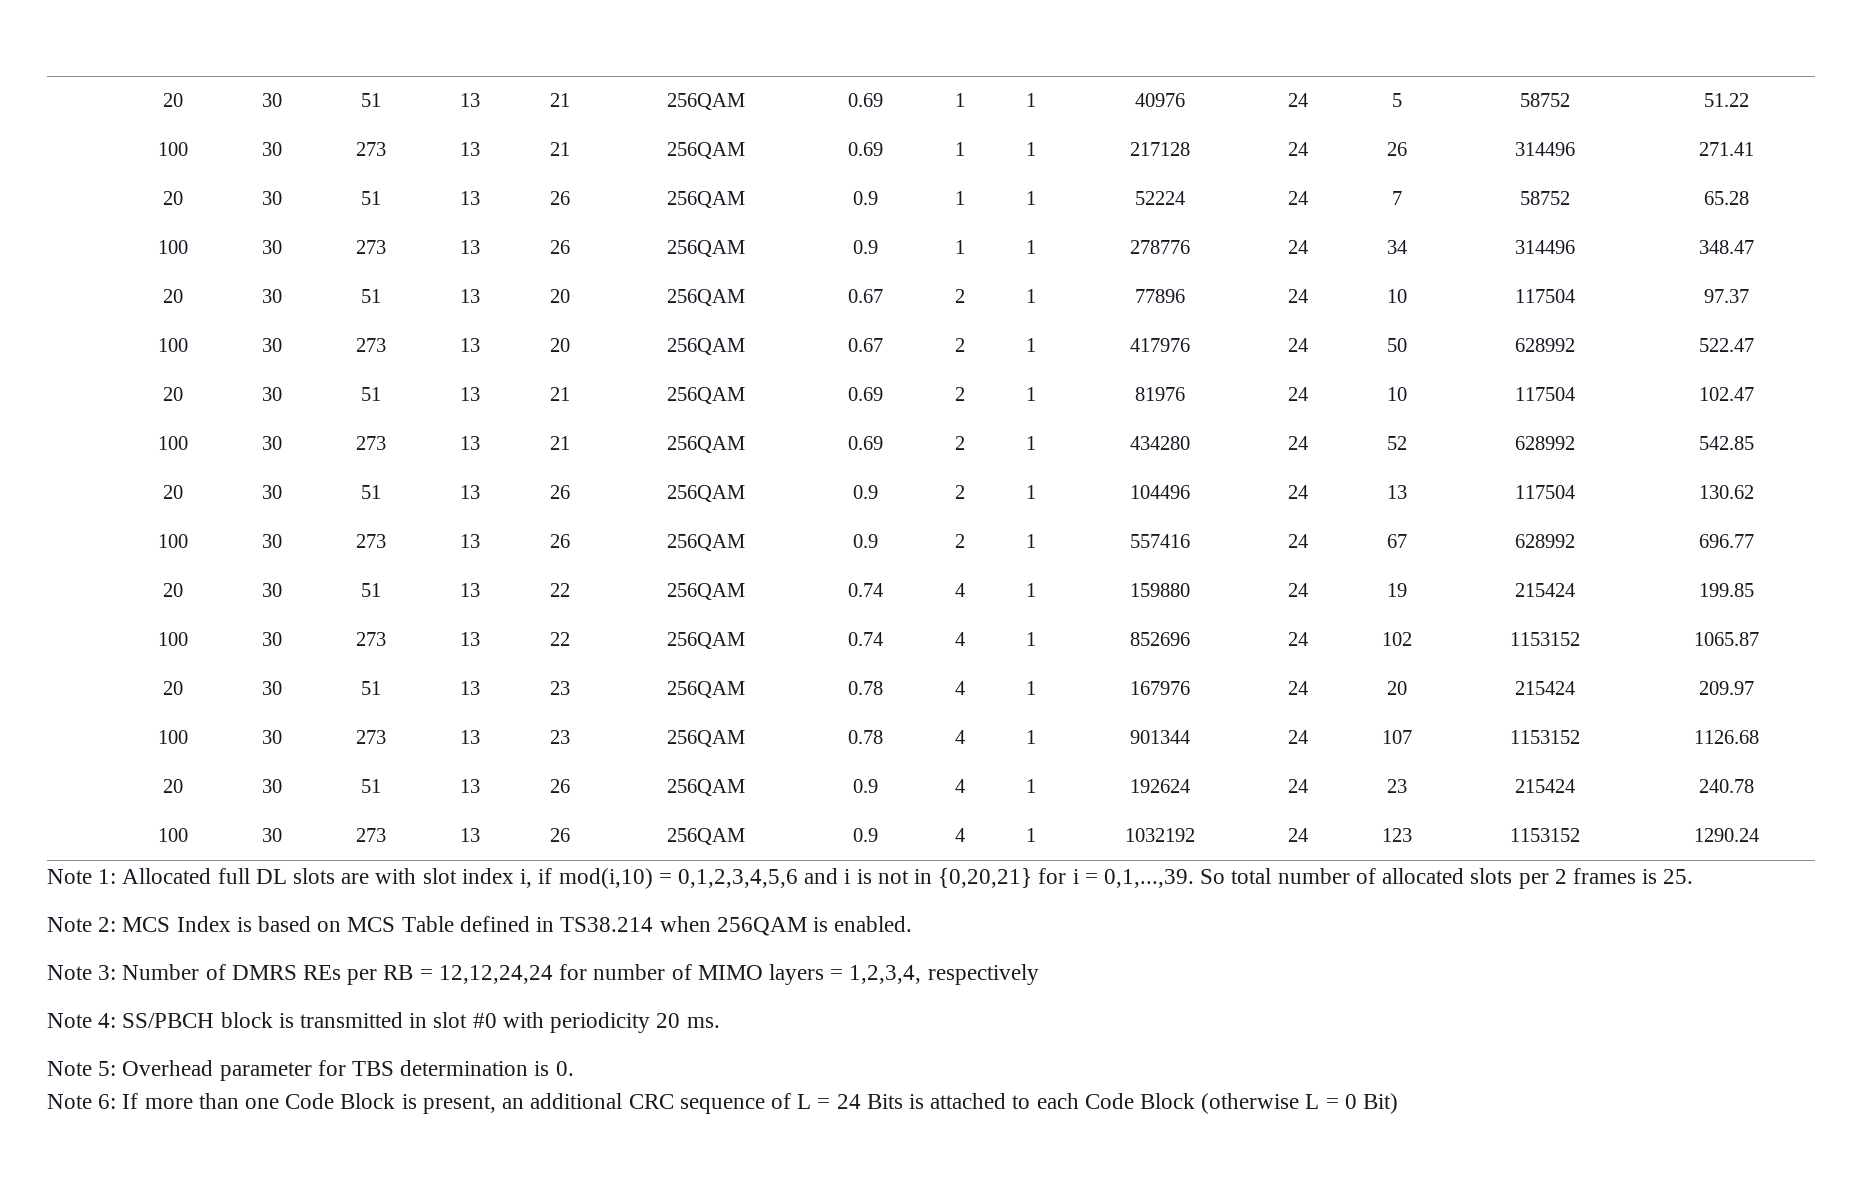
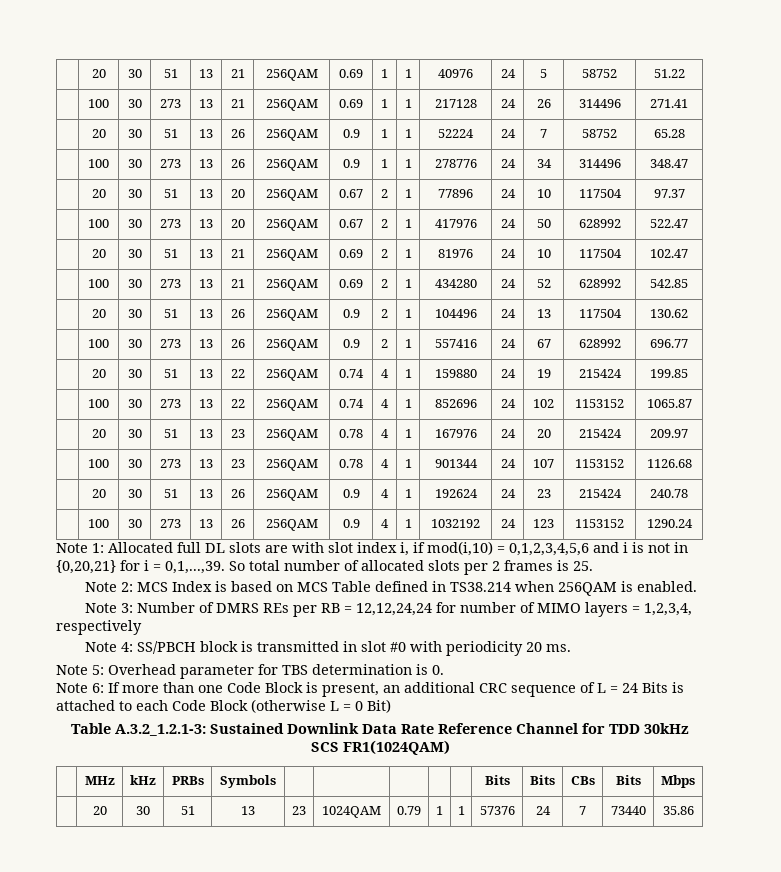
(1399, 1103) none -> [71,723,689,736] [310,740,450,755] [84,776,115,785] [130,775,156,785] [171,776,204,785] [220,775,276,788] [484,775,510,785] [530,775,555,785] [570,776,595,785] [615,775,641,785] [661,775,695,788] [92,806,107,815] [136,806,150,815] [180,806,195,815] [241,806,255,815] [292,806,306,815] [322,806,381,818] [397,806,421,815] [436,806,443,815] [457,806,465,815] [479,806,515,815] [535,806,551,815] [579,806,586,815] [610,806,646,815] [662,806,694,815] // Table A.3.2_1.2.1-3: Sustained Downlink Data Rate Reference Channel for TDD 30kHz SCS FR1(1024QAM) // | MHz | kHz | PRBs | Symbols | | | | | | Bits | Bits | CBs | Bits | Mbps // | 20 | 30 | 51 | 13 | 23 | 1024QAM | 0.79 | 1 | 1 | 57376 | 24 | 7 | 73440 | 35.86

